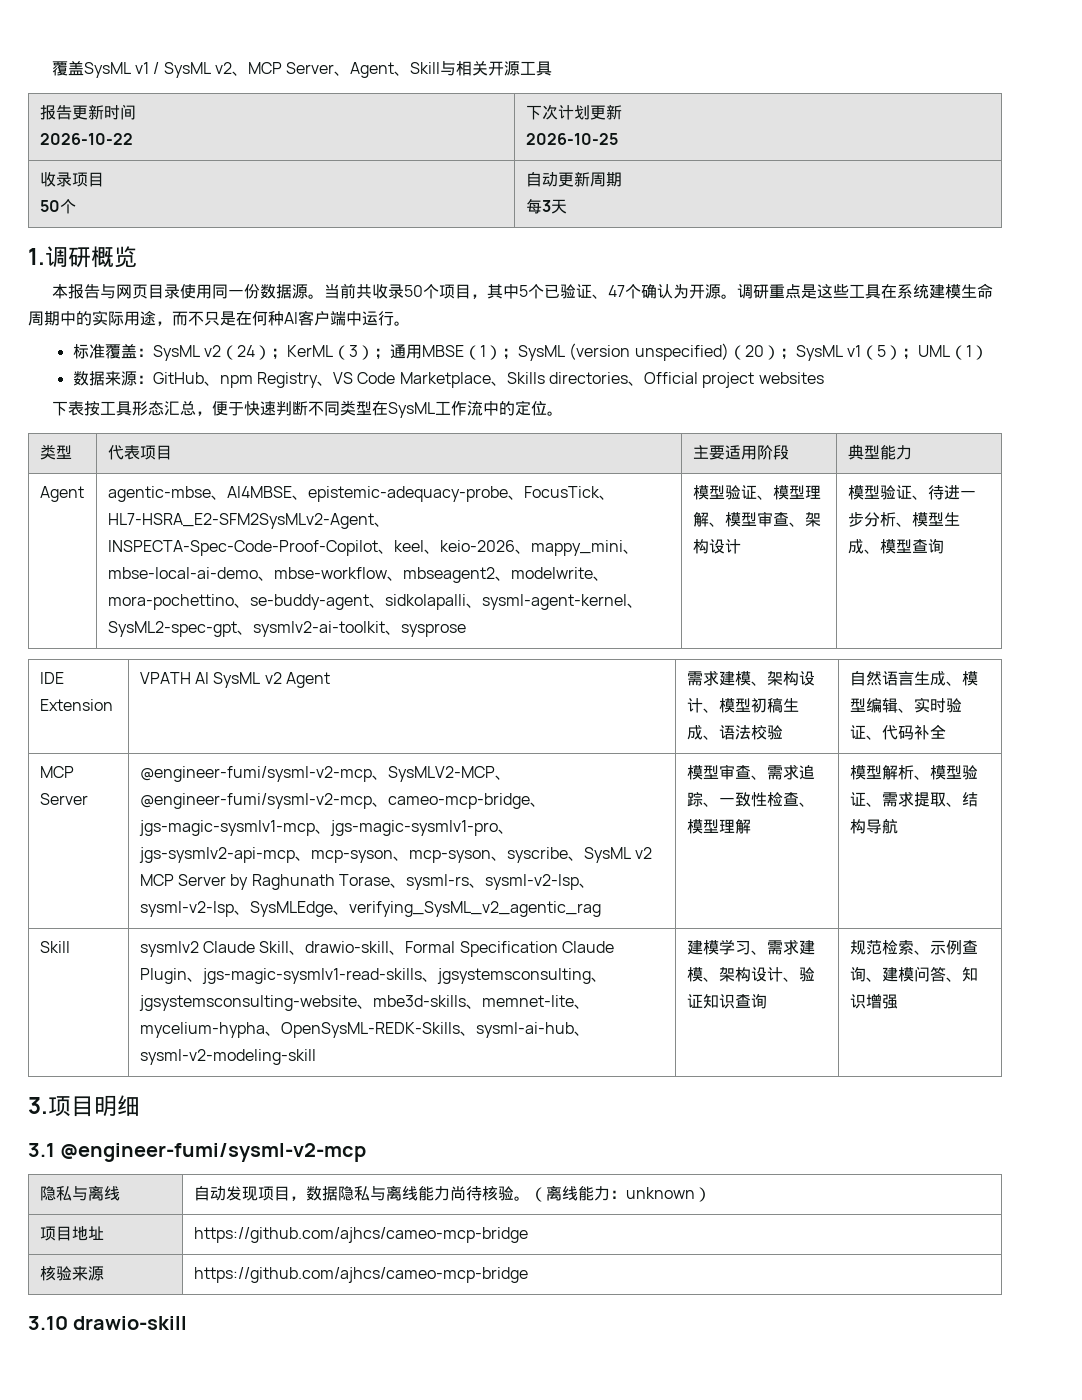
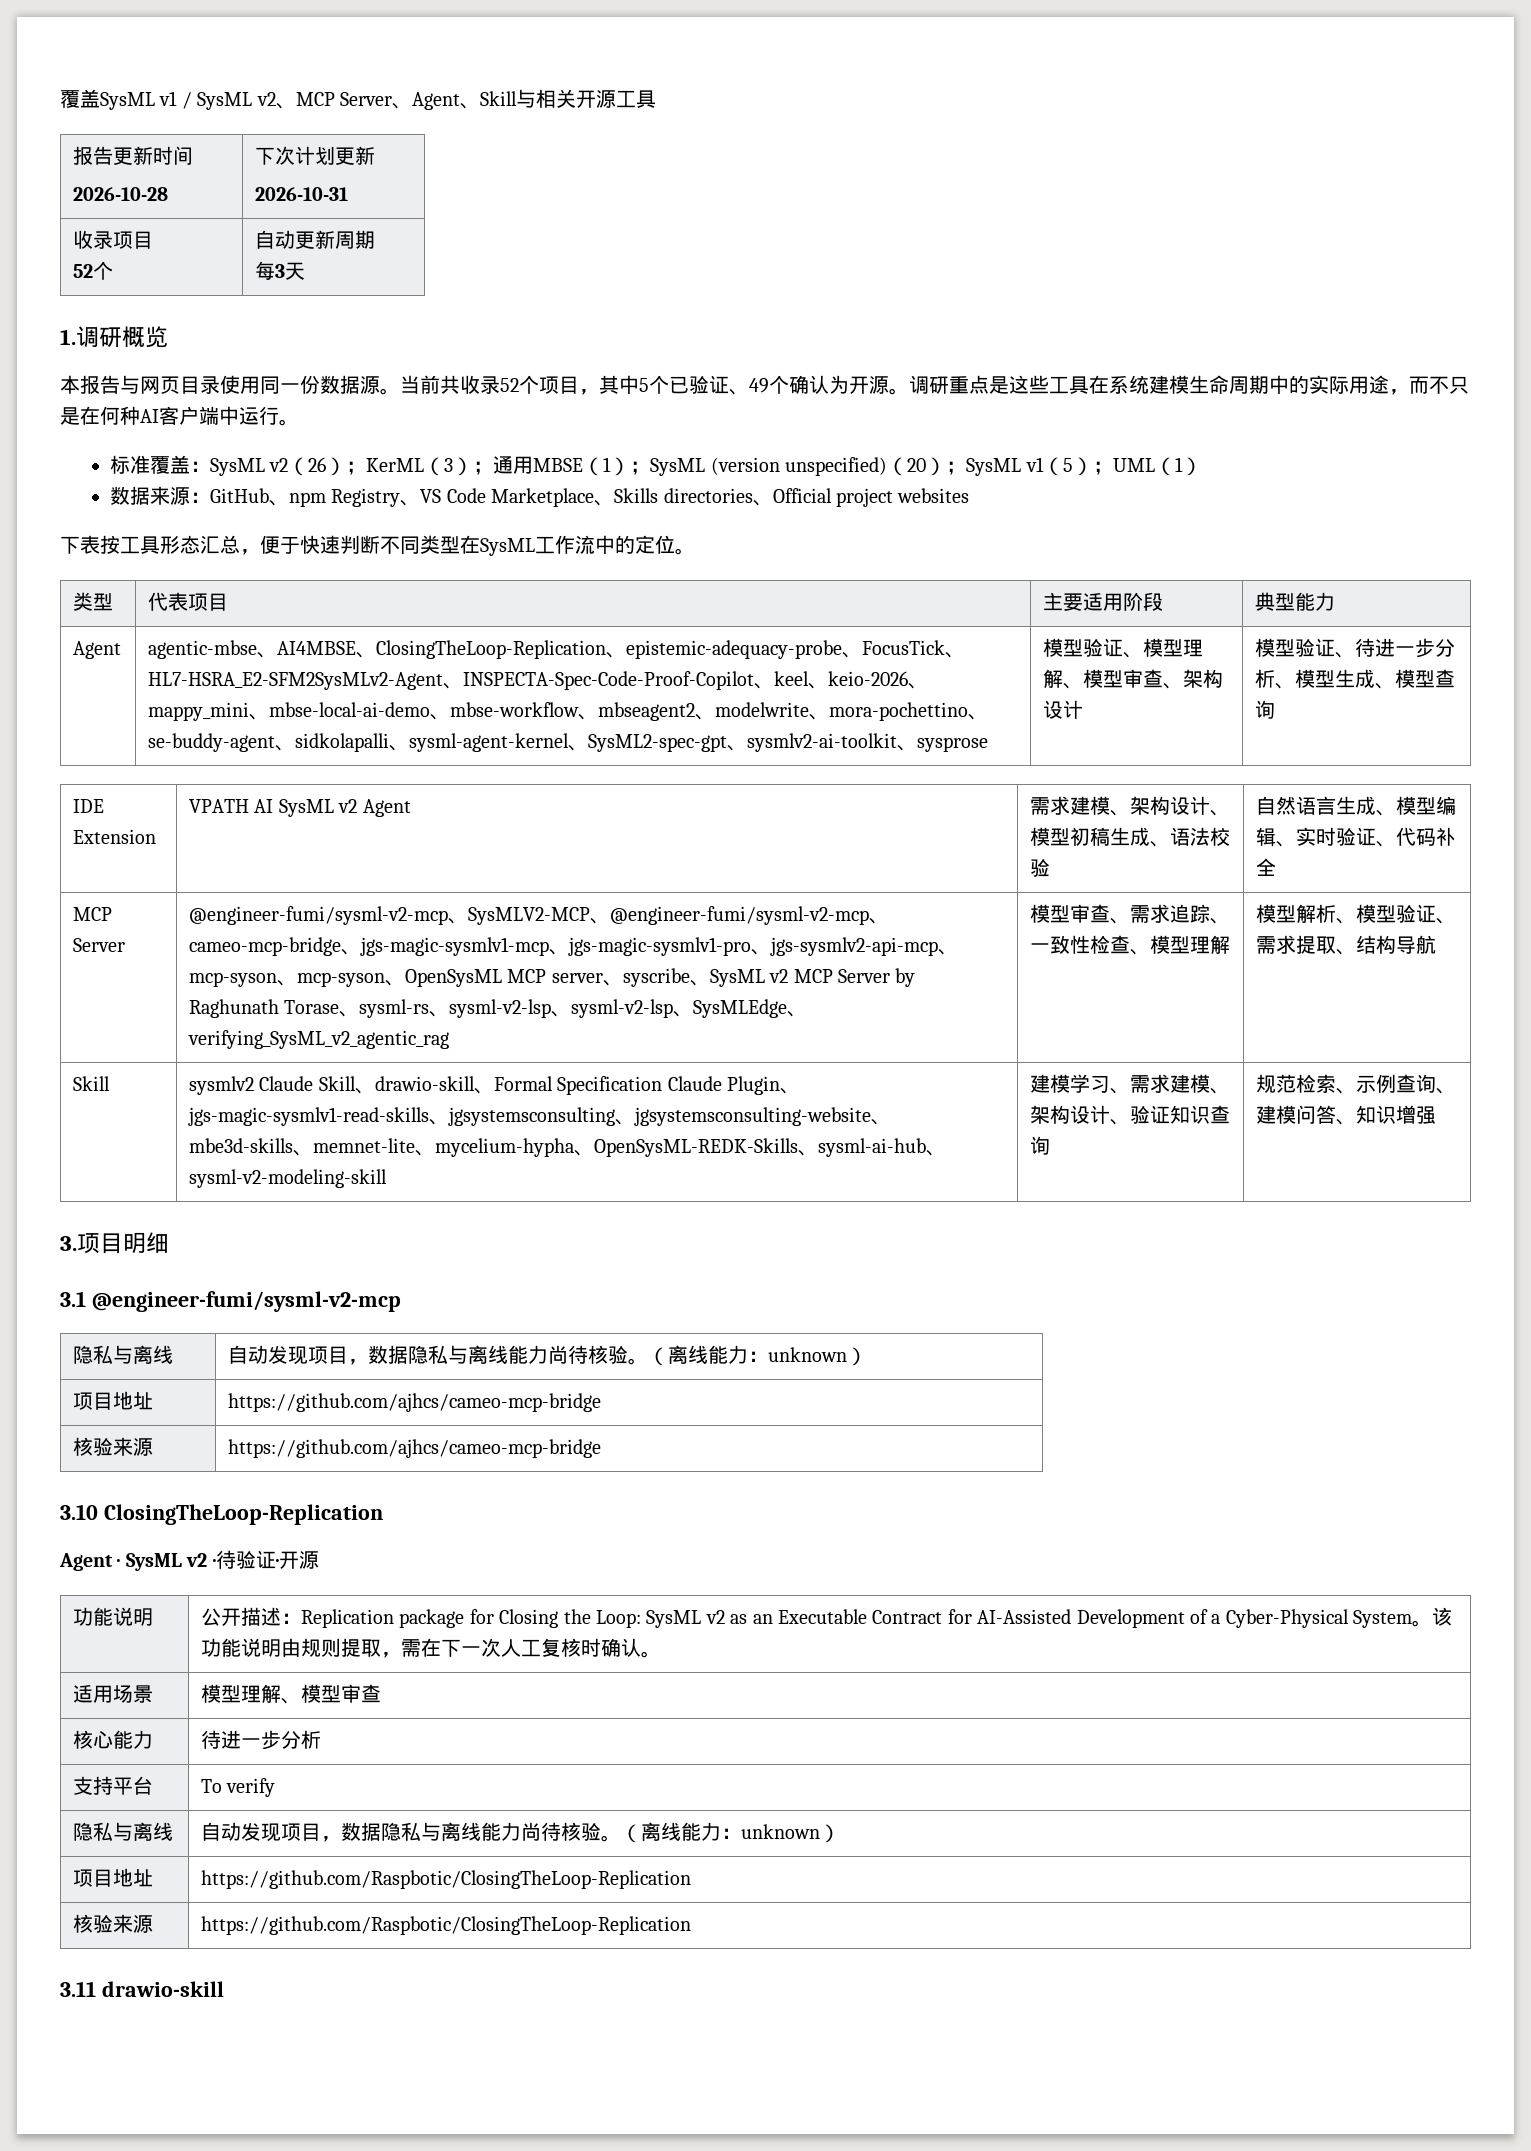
[39,133,133,145] 2026-10-22 -> [73,187,169,201] 2026-10-28
[525,133,618,145] 2026-10-25 -> [255,187,349,201] 2026-10-31
[39,200,60,212] 50 -> [73,264,94,278] 52
[403,285,423,297] 50 -> [500,378,519,392] 52
[607,285,625,297] 47 -> [749,378,769,393] 49
[237,345,256,357] 24 -> [308,457,327,472] 26
(308, 497) none -> [376,640,627,659] ClosingTheLoop-Replication、
(507, 858) none -> [405,969,623,987] OpenSysML MCP server、
(68, 1323) none -> [103,1504,383,1525] [59,1550,319,1571] [73,1607,154,1626] [201,1607,1453,1628] [201,1638,662,1658] [73,1685,154,1703] [201,1684,382,1704] [73,1730,154,1749] [201,1730,322,1750] [73,1776,154,1795] [201,1778,276,1797] [73,1822,174,1841] [201,1822,841,1843] [73,1868,154,1887] [201,1870,692,1889] [73,1914,154,1933] [201,1916,692,1935] [60,1981,96,1997] ClosingTheLoop-Replication // Agent · SysML v2 ·待验证·开源 // 功能说明 | 公开描述：Replication package for Closing the Loop: SysML v2 as an Executable Contract for AI-Assisted Development of a Cyber-Physical System。该功能说明由规则提取，需在下一次人工复核时确认。 // 适用场景 | 模型理解、模型审查 // 核心能力 | 待进一步分析 // 支持平台 | To verify // 隐私与离线 | 自动发现项目，数据隐私与离线能力尚待核验。（离线能力：unknown） // 项目地址 | https://github.com/Raspbotic/ClosingTheLoop-Replication // 核验来源 | https://github.com/Raspbotic/ClosingTheLoop-Replication // 3.11

